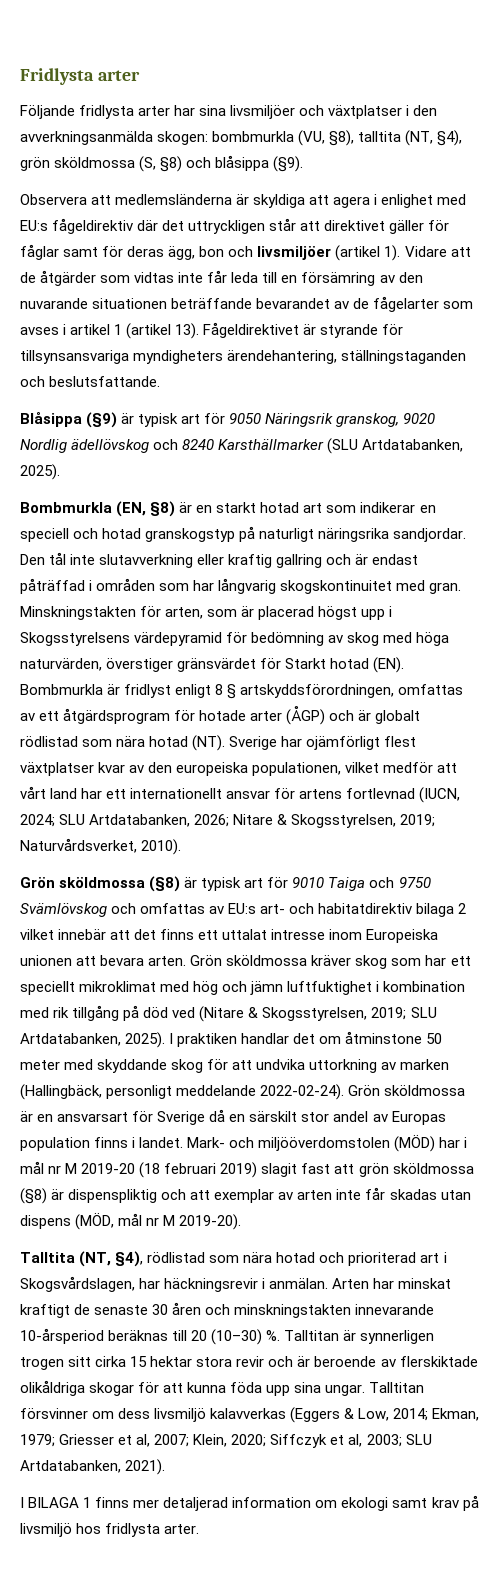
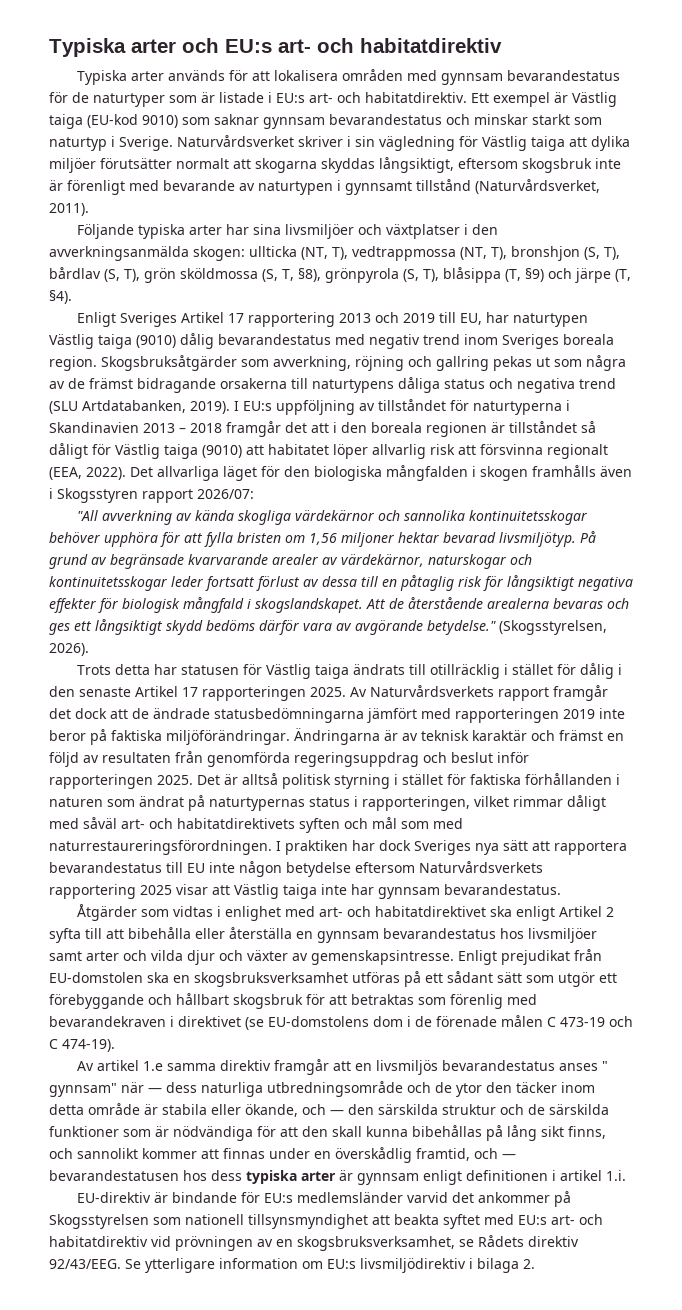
[20,68,140,85] Fridlysta arter -> [49,38,502,57] [77,69,621,85] [49,92,617,107] [49,114,602,129] [49,135,630,151] [49,157,621,173] [49,179,600,195] [49,203,89,216] Typiska arter och EU:s art- och habitatdirektiv // Typiska arter används för att lokalisera områden med gynnsam bevarandestatus för de naturtyper som är listade i EU:s art- och habitatdirektiv. Ett exempel är Västlig taiga (EU-kod 9010) som saknar gynnsam bevarandestatus och minskar starkt som naturtyp i Sverige. Naturvårdsverket skriver i sin vägledning för Västlig taiga att dylika miljöer förutsätter normalt att skogarna skyddas långsiktigt, eftersom skogsbruk inte är förenligt med bevarande av naturtypen i gynnsamt tillstånd (Naturvårdsverket, 2011).
[79,105,135,119] fridlysta -> [138,224,186,239] typiska
[212,130,463,146] [20,155,304,172] [20,194,467,208] [20,218,450,234] [20,244,471,261] [20,270,423,286] [20,296,474,312] [20,322,404,339] [20,350,467,364] [20,376,161,387] [20,412,436,428] [20,438,464,454] [20,464,60,480] [20,501,436,517] [20,526,467,542] [20,552,419,568] [20,578,462,594] [20,606,393,620] [20,632,450,646] [20,657,405,673] [20,684,464,699] [20,706,421,725] [20,735,417,751] [20,762,458,776] [20,786,461,803] [20,814,436,828] [20,838,182,855] [20,876,431,892] [20,903,467,917] [20,929,439,943] [20,955,471,969] [20,981,466,995] [20,1005,437,1022] [20,1031,443,1048] [20,1059,450,1073] [20,1084,466,1100] [20,1109,446,1125] [20,1134,468,1152] [20,1161,474,1178] [20,1187,471,1204] [20,1212,242,1230] [20,1251,447,1267] [20,1276,452,1292] [20,1302,435,1318] [20,1328,435,1345] [20,1356,478,1370] [20,1380,425,1396] [20,1407,480,1423] [20,1434,432,1448] [20,1459,166,1475] [20,1495,479,1511] [20,1523,200,1537] bombmurkla (VU, §8), talltita (NT, §4), grön sköldmossa (S, §8) och blåsippa (§9). // Observera att medlemsländerna är skyldiga att agera i enlighet med EU:s fågeldirektiv där det uttryckligen står att direktivet gäller för fåglar samt för deras ägg, bon och livsmiljöer (artikel 1). Vidare att de åtgärder som vidtas inte får leda till en försämring av den nuvarande situationen beträffande bevarandet av de fågelarter som avses i artikel 1 (artikel 13). Fågeldirektivet är styrande för tillsynsansvariga myndigheters ärendehantering, ställningstaganden och beslutsfattande. // Blåsippa (§9) är typisk art för 9050 Näringsrik granskog, 9020 Nordlig ädellövskog och 8240 Karsthällmarker (SLU Artdatabanken, 2025). // Bombmurkla (EN, §8) är en starkt hotad art som indikerar en speciell och hotad granskogstyp på naturligt näringsrika sandjordar. Den tål inte slutavverkning eller kraftig gallring och är endast påträffad i områden som har långvarig skogskontinuitet med gran. Minskningstakten för arten, som är placerad högst upp i Skogsstyrelsens värdepyramid för bedömning av skog med höga naturvärden, överstiger gränsvärdet för Starkt hotad (EN). Bombmurkla är fridlyst enligt 8 § artskyddsförordningen, omfattas av ett åtgärdsprogram för hotade arter (ÅGP) och är globalt rödlistad som nära hotad (NT). Sverige har ojämförligt flest växtplatser kvar av den europeiska populationen, vilket medför att vårt land har ett internationellt ansvar för artens fortlevnad (IUCN, 2024; SLU Artdatabanken, 2026; Nitare & Skogsstyrelsen, 2019; Naturvårdsverket, 2010). // Grön sköldmossa (§8) är typisk art för 9010 Taiga och 9750 Svämlövskog och omfattas av EU:s art- och habitatdirektiv bilaga 2 vilket innebär att det finns ett uttalat intresse inom Europeiska unionen att bevara arten. Grön sköldmossa kräver skog som har ett speciellt mikroklimat med hög och jämn luftfuktighet i kombination med rik tillgång på död ved (Nitare & Skogsstyrelsen, 2019; SLU Artdatabanken, 2025). I praktiken handlar det om åtminstone 50 meter med skyddande skog för att undvika uttorkning av marken (Hallingbäck, personligt meddelande 2022-02-24). Grön sköldmossa är en ansvarsart för Sverige då en särskilt stor andel av Europas population finns i landet. Mark- och miljööverdomstolen (MÖD) har i mål nr M 2019-20 (18 februari 2019) slagit fast att grön sköldmossa (§8) är dispenspliktig och att exemplar av arten inte får skadas utan dispens (MÖD, mål nr M 2019-20). // Talltita (NT, §4), rödlistad som nära hotad och prioriterad art i Skogsvårdslagen, har häckningsrevir i anmälan. Arten har minskat kraftigt de senaste 30 åren och minskningstakten innevarande 10-årsperiod beräknas till 20 (10–30) %. Talltitan är synnerligen trogen sitt cirka 15 hektar stora revir och är beroende av flerskiktade olikåldriga skogar för att kunna föda upp sina ungar. Talltitan försvinner om dess livsmiljö kalavverkas (Eggers & Low, 2014; Ekman, 1979; Griesser et al, 2007; Klein, 2020; Siffczyk et al, 2003; SLU Artdatabanken, 2021). // I BILAGA 1 finns mer detaljerad information om ekologi samt krav på livsmiljö hos fridlysta arter. -> [249,246,620,261] [49,267,631,283] [49,290,72,304] [77,312,589,327] [49,333,614,349] [49,355,626,371] [49,377,616,393] [49,399,570,415] [49,421,596,437] [49,443,608,459] [49,465,632,481] [49,488,254,503] [77,510,588,525] [49,531,596,547] [49,554,532,569] [49,575,633,591] [49,597,629,613] [49,619,607,635] [49,643,89,656] [77,663,623,679] [49,685,608,701] [49,708,625,723] [49,728,624,745] [49,751,529,767] [49,773,620,789] [49,795,606,811] [49,817,463,833] [49,840,627,855] [49,861,543,877] [49,884,561,899] [77,904,615,921] [49,927,597,943] [49,949,602,965] [49,971,617,987] [49,993,537,1009] [49,1015,633,1030] [49,1039,115,1052] [77,1059,609,1075] [49,1081,595,1097] [49,1103,609,1117] [49,1125,606,1141] [49,1147,516,1163] [49,1170,626,1185] [77,1191,572,1207] [49,1214,603,1229] [49,1235,579,1251] [49,1258,535,1273] ullticka (NT, T), vedtrappmossa (NT, T), bronshjon (S, T), bårdlav (S, T), grön sköldmossa (S, T, §8), grönpyrola (S, T), blåsippa (T, §9) och järpe (T, §4). // Enligt Sveriges Artikel 17 rapportering 2013 och 2019 till EU, har naturtypen Västlig taiga (9010) dålig bevarandestatus med negativ trend inom Sveriges boreala region. Skogsbruksåtgärder som avverkning, röjning och gallring pekas ut som några av de främst bidragande orsakerna till naturtypens dåliga status och negativa trend (SLU Artdatabanken, 2019). I EU:s uppföljning av tillståndet för naturtyperna i Skandinavien 2013 – 2018 framgår det att i den boreala regionen är tillståndet så dåligt för Västlig taiga (9010) att habitatet löper allvarlig risk att försvinna regionalt (EEA, 2022). Det allvarliga läget för den biologiska mångfalden i skogen framhålls även i Skogsstyren rapport 2026/07: // "All avverkning av kända skogliga värdekärnor och sannolika kontinuitetsskogar behöver upphöra för att fylla bristen om 1,56 miljoner hektar bevarad livsmiljötyp. På grund av begränsade kvarvarande arealer av värdekärnor, naturskogar och kontinuitetsskogar leder fortsatt förlust av dessa till en påtaglig risk för långsiktigt negativa effekter för biologisk mångfald i skogslandskapet. Att de återstående arealerna bevaras och ges ett långsiktigt skydd bedöms därför vara av avgörande betydelse." (Skogsstyrelsen, 2026). // Trots detta har statusen för Västlig taiga ändrats till otillräcklig i stället för dålig i den senaste Artikel 17 rapporteringen 2025. Av Naturvårdsverkets rapport framgår det dock att de ändrade statusbedömningarna jämfört med rapporteringen 2019 inte beror på faktiska miljöförändringar. Ändringarna är av teknisk karaktär och främst en följd av resultaten från genomförda regeringsuppdrag och beslut inför rapporteringen 2025. Det är alltså politisk styrning i stället för faktiska förhållanden i naturen som ändrat på naturtypernas status i rapporteringen, vilket rimmar dåligt med såväl art- och habitatdirektivets syften och mål som med naturrestaureringsförordningen. I praktiken har dock Sveriges nya sätt att rapportera bevarandestatus till EU inte någon betydelse eftersom Naturvårdsverkets rapportering 2025 visar att Västlig taiga inte har gynnsam bevarandestatus. // Åtgärder som vidtas i enlighet med art- och habitatdirektivet ska enligt Artikel 2 syfta till att bibehålla eller återställa en gynnsam bevarandestatus hos livsmiljöer samt arter och vilda djur och växter av gemenskapsintresse. Enligt prejudikat från EU-domstolen ska en skogsbruksverksamhet utföras på ett sådant sätt som utgör ett förebyggande och hållbart skogsbruk för att betraktas som förenlig med bevarandekraven i direktivet (se EU-domstolens dom i de förenade målen C 473-19 och C 474-19). // Av artikel 1.e samma direktiv framgår att en livsmiljös bevarandestatus anses " gynnsam" när — dess naturliga utbredningsområde och de ytor den täcker inom detta område är stabila eller ökande, och — den särskilda struktur och de särskilda funktioner som är nödvändiga för att den skall kunna bibehållas på lång sikt finns, och sannolikt kommer att finnas under en överskådlig framtid, och — bevarandestatusen hos dess typiska arter är gynnsam enligt definitionen i artikel 1.i. // EU-direktiv är bindande för EU:s medlemsländer varvid det ankommer på Skogsstyrelsen som nationell tillsynsmyndighet att beakta syftet med EU:s art- och habitatdirektiv vid prövningen av en skogsbruksverksamhet, se Rådets direktiv 92/43/EEG. Se ytterligare information om EU:s livsmiljödirektiv i bilaga 2.

